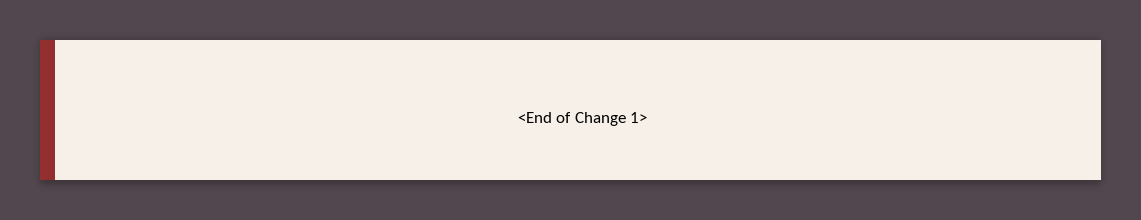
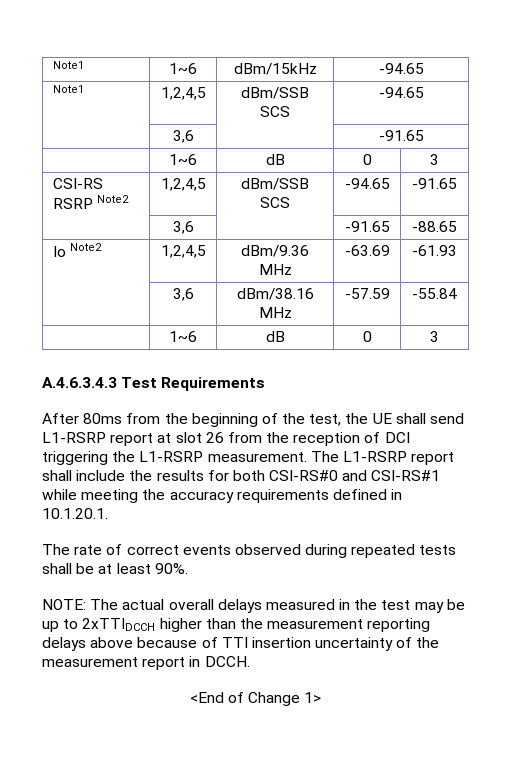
(517, 117) none -> [52,61,84,69] [169,63,197,74] [233,63,317,75] [378,63,424,74] [52,85,84,93] [160,87,206,100] [240,87,309,99] [260,106,290,117] [378,87,424,98] [172,130,194,143] [378,130,424,141] [169,154,197,165] [265,154,285,165] [362,154,372,165] [430,154,439,165] [52,178,103,189] [52,195,129,209] [160,178,206,191] [240,178,309,190] [260,197,290,208] [344,178,390,189] [412,178,457,189] [172,221,194,234] [344,221,390,232] [412,221,457,232] [52,243,102,257] [160,245,206,258] [240,245,309,257] [258,264,292,275] [344,245,390,256] [412,245,457,256] [172,288,194,301] [236,288,314,300] [258,307,292,318] [344,288,390,299] [412,288,457,299] [169,331,197,342] [265,331,285,342] [362,331,372,342] [430,331,439,342] [42,377,266,391] [42,413,465,427] [42,432,410,446] [42,451,455,465] [42,470,441,481] [42,489,403,503] [42,508,108,519] [42,544,457,558] [42,563,188,574] [42,599,465,613] [42,618,431,632] [42,637,440,651] [42,656,250,670] Note1 | 1~6 | dBm/15kHz | -94.65 // Note1 | 1,2,4,5 | dBm/SSB SCS | -94.65 // | 3,6 | | -91.65 // | 1~6 | dB | 0 | 3 // CSI-RS RSRP Note2 | 1,2,4,5 | dBm/SSB SCS | -94.65 | -91.65 // | 3,6 | | -91.65 | -88.65 // Io Note2 | 1,2,4,5 | dBm/9.36 MHz | -63.69 | -61.93 // | 3,6 | dBm/38.16 MHz | -57.59 | -55.84 // | 1~6 | dB | 0 | 3 // A.4.6.3.4.3 Test Requirements // After 80ms from the beginning of the test, the UE shall send L1-RSRP report at slot 26 from the reception of DCI triggering the L1-RSRP measurement. The L1-RSRP report shall include the results for both CSI-RS#0 and CSI-RS#1 while meeting the accuracy requirements defined in 10.1.20.1. // The rate of correct events observed during repeated tests shall be at least 90%. // NOTE: The actual overall delays measured in the test may be up to 2xTTIDCCH higher than the measurement reporting delays above because of TTI insertion uncertainty of the measurement report in DCCH. //

